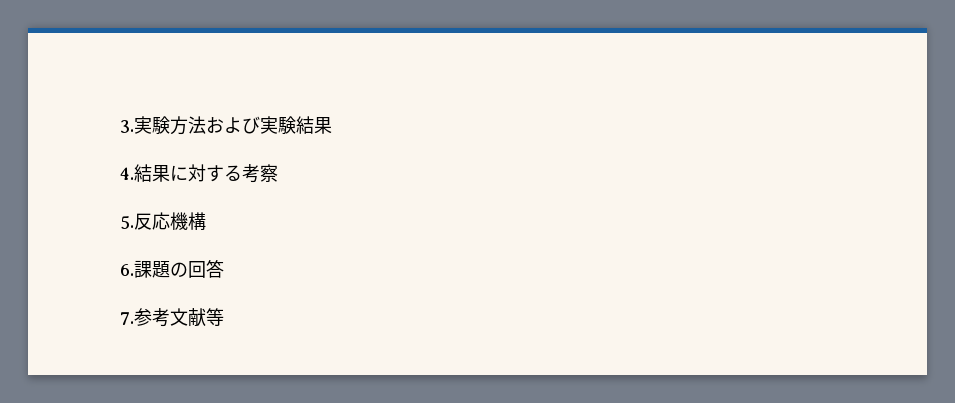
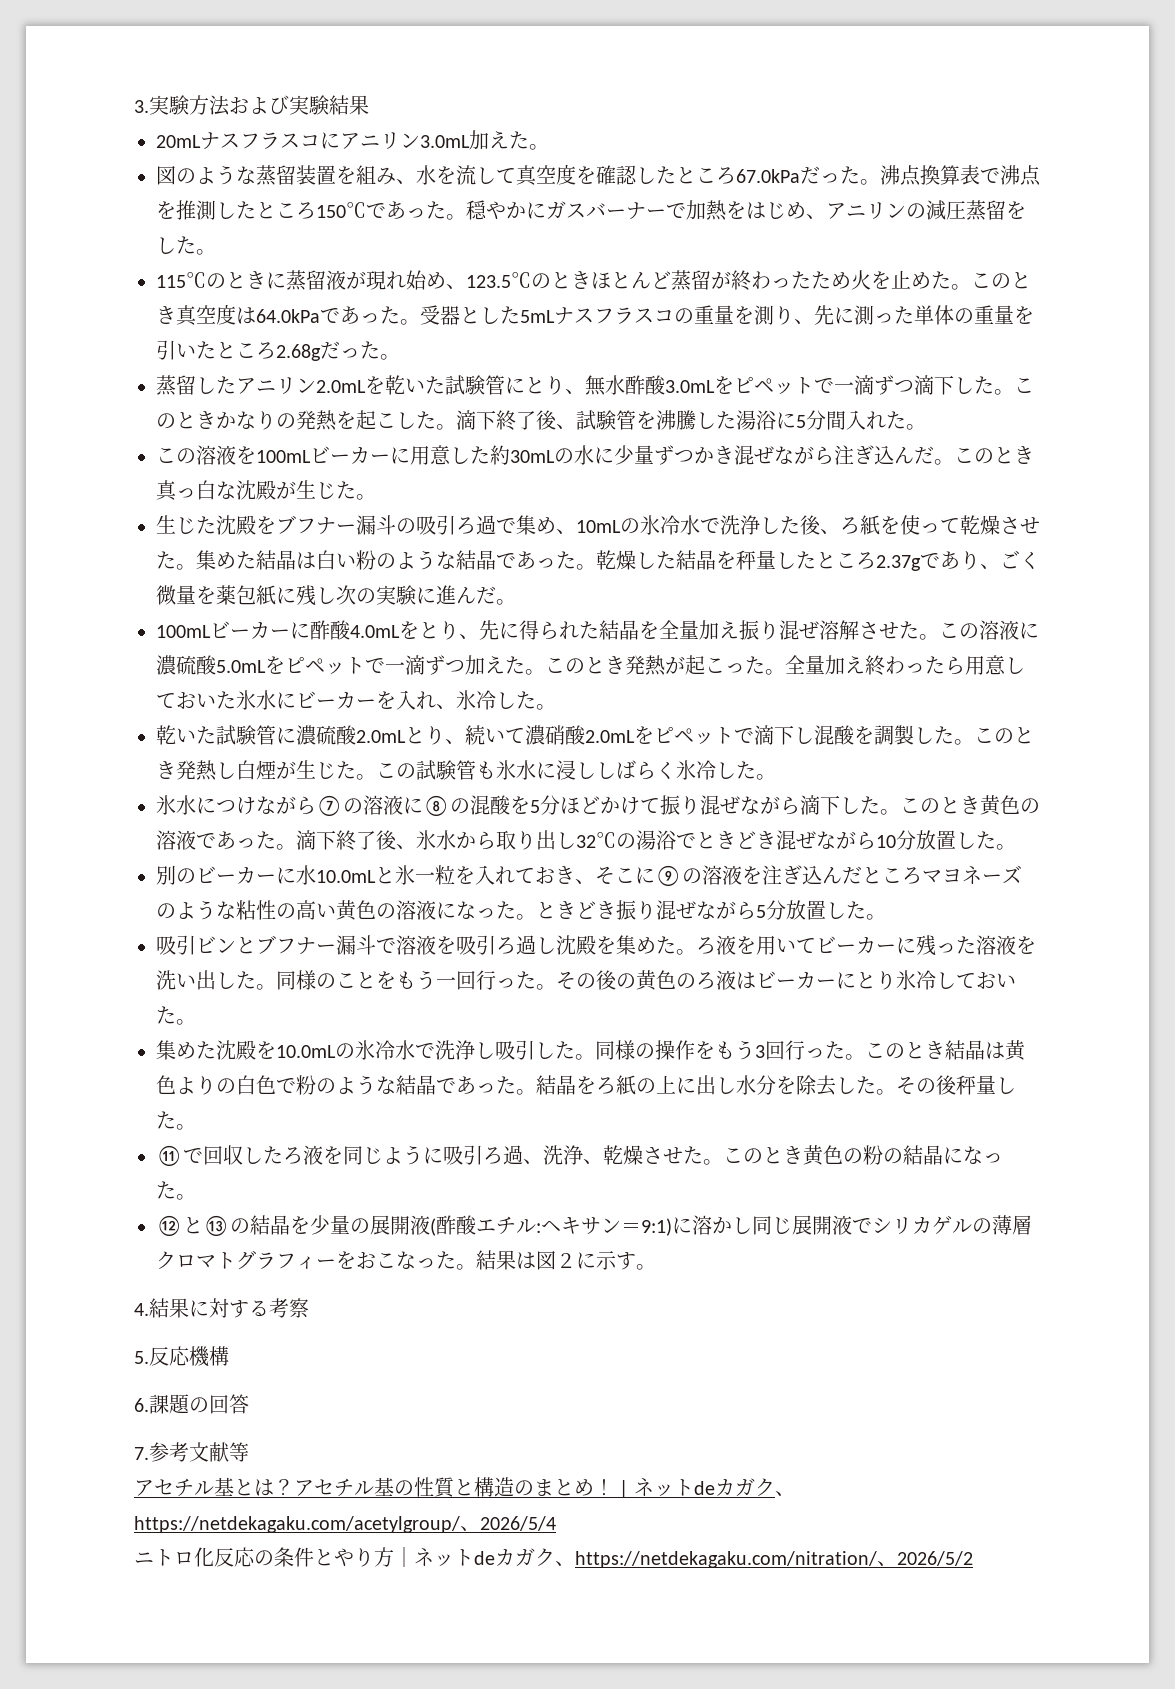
(332, 125) none -> [156,130,549,150] [156,164,1041,186] [156,200,1026,221] [156,236,216,255] [156,270,1031,291] [156,304,1034,326] [156,340,400,361] [156,375,1034,396] [156,410,926,431] [156,445,1034,465] [156,480,376,501] [156,515,1040,535] [156,550,1040,571] [156,585,516,606] [156,620,1039,640] [156,655,1025,676] [156,690,556,710] [156,725,1034,745] [156,760,776,781] [156,795,1040,816] [156,830,1016,851] [156,865,1022,886] [156,900,886,921] [156,935,1036,956] [156,970,1016,991] [156,1006,196,1025] [156,1040,1026,1061] [156,1075,1016,1096] [156,1111,196,1130] [156,1145,1003,1166] [156,1181,196,1200] [156,1215,1032,1236] [156,1250,656,1270] // 20mLナスフラスコにアニリン3.0mL加えた。 // 図のような蒸留装置を組み、水を流して真空度を確認したところ67.0kPaだった。沸点換算表で沸点を推測したところ150℃であった。穏やかにガスバーナーで加熱をはじめ、アニリンの減圧蒸留をした。 // 115℃のときに蒸留液が現れ始め、123.5℃のときほとんど蒸留が終わったため火を止めた。このとき真空度は64.0kPaであった。受器とした5mLナスフラスコの重量を測り、先に測った単体の重量を引いたところ2.68gだった。 // 蒸留したアニリン2.0mLを乾いた試験管にとり、無水酢酸3.0mLをピペットで一滴ずつ滴下した。このときかなりの発熱を起こした。滴下終了後、試験管を沸騰した湯浴に5分間入れた。 // この溶液を100mLビーカーに用意した約30mLの水に少量ずつかき混ぜながら注ぎ込んだ。このとき真っ白な沈殿が生じた。 // 生じた沈殿をブフナー漏斗の吸引ろ過で集め、10mLの氷冷水で洗浄した後、ろ紙を使って乾燥させた。集めた結晶は白い粉のような結晶であった。乾燥した結晶を秤量したところ2.37gであり、ごく微量を薬包紙に残し次の実験に進んだ。 // 100mLビーカーに酢酸4.0mLをとり、先に得られた結晶を全量加え振り混ぜ溶解させた。この溶液に濃硫酸5.0mLをピペットで一滴ずつ加えた。このとき発熱が起こった。全量加え終わったら用意しておいた氷水にビーカーを入れ、氷冷した。 // 乾いた試験管に濃硫酸2.0mLとり、続いて濃硝酸2.0mLをピペットで滴下し混酸を調製した。このとき発熱し白煙が生じた。この試験管も氷水に浸ししばらく氷冷した。 // 氷水につけながら⑦の溶液に⑧の混酸を5分ほどかけて振り混ぜながら滴下した。このとき黄色の溶液であった。滴下終了後、氷水から取り出し32℃の湯浴でときどき混ぜながら10分放置した。 // 別のビーカーに水10.0mLと氷一粒を入れておき、そこに⑨の溶液を注ぎ込んだところマヨネーズのような粘性の高い黄色の溶液になった。ときどき振り混ぜながら5分放置した。 // 吸引ビンとブフナー漏斗で溶液を吸引ろ過し沈殿を集めた。ろ液を用いてビーカーに残った溶液を洗い出した。同様のことをもう一回行った。その後の黄色のろ液はビーカーにとり氷冷しておいた。 // 集めた沈殿を10.0mLの氷冷水で洗浄し吸引した。同様の操作をもう3回行った。このとき結晶は黄色よりの白色で粉のような結晶であった。結晶をろ紙の上に出し水分を除去した。その後秤量した。 // ⑪で回収したろ液を同じように吸引ろ過、洗浄、乾燥させた。このとき黄色の粉の結晶になった。 // ⑫と⑬の結晶を少量の展開液(酢酸エチル:ヘキサン＝9:1)に溶かし同じ展開液でシリカゲルの薄層クロマトグラフィーをおこなった。結果は図２に示す。
(224, 317) none -> [134,1477,795,1498] [134,1516,556,1533] [134,1547,973,1568] // アセチル基とは？アセチル基の性質と構造のまとめ！ | ネットdeカガク、https://netdekagaku.com/acetylgroup/、2026/5/4 // ニトロ化反応の条件とやり方｜ネットdeカガク、https://netdekagaku.com/nitration/、2026/5/2

